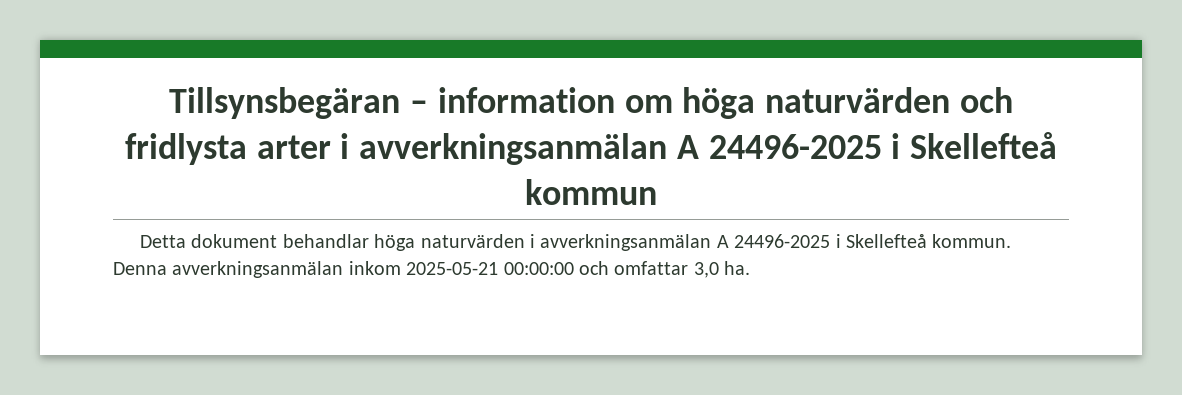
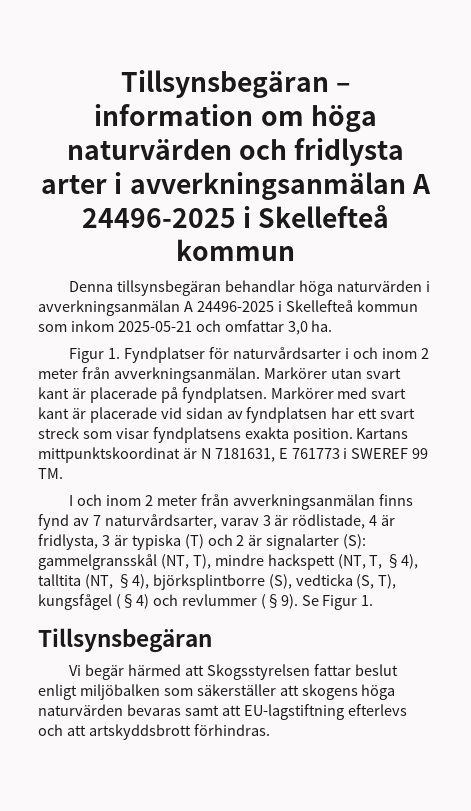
[139,234,278,248] Detta dokument -> [69,280,222,296] Denna tillsynsbegäran
[932,234,1012,248] [113,261,344,278] kommun. Denna avverkningsanmälan -> [356,300,418,312] [38,324,67,332] kommun som
[503,262,574,275] 00:00:00 -> (192, 326) none
(751, 268) none -> [69,347,429,363] [38,367,401,383] [38,387,407,403] [38,407,416,423] [38,427,409,443] [38,447,429,463] [38,468,63,479] [69,494,413,510] [38,514,396,530] [38,534,367,550] [38,554,419,570] [38,574,397,590] [38,594,374,610] [38,628,212,653] [69,664,398,680] [38,684,396,700] [38,704,407,720] [38,724,270,740] // Figur 1. Fyndplatser för naturvårdsarter i och inom 2 meter från avverkningsanmälan. Markörer utan svart kant är placerade på fyndplatsen. Markörer med svart kant är placerade vid sidan av fyndplatsen har ett svart streck som visar fyndplatsens exakta position. Kartans mittpunktskoordinat är N 7181631, E 761773 i SWEREF 99 TM. // I och inom 2 meter från avverkningsanmälan finns fynd av 7 naturvårdsarter, varav 3 är rödlistade, 4 är fridlysta, 3 är typiska (T) och 2 är signalarter (S): gammelgransskål (NT, T), mindre hackspett (NT, T, §4), talltita (NT, §4), björksplintborre (S), vedticka (S, T), kungsfågel (§4) och revlummer (§9). Se Figur 1. // Tillsynsbegäran // Vi begär härmed att Skogsstyrelsen fattar beslut enligt miljöbalken som säkerställer att skogens höga naturvärden bevaras samt att EU-lagstiftning efterlevs och att artskyddsbrott förhindras.

